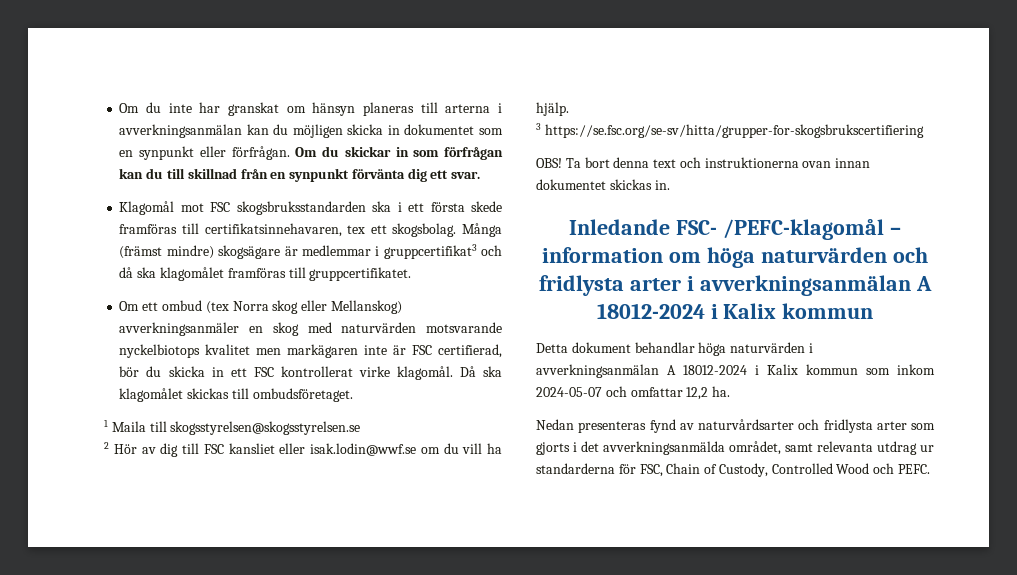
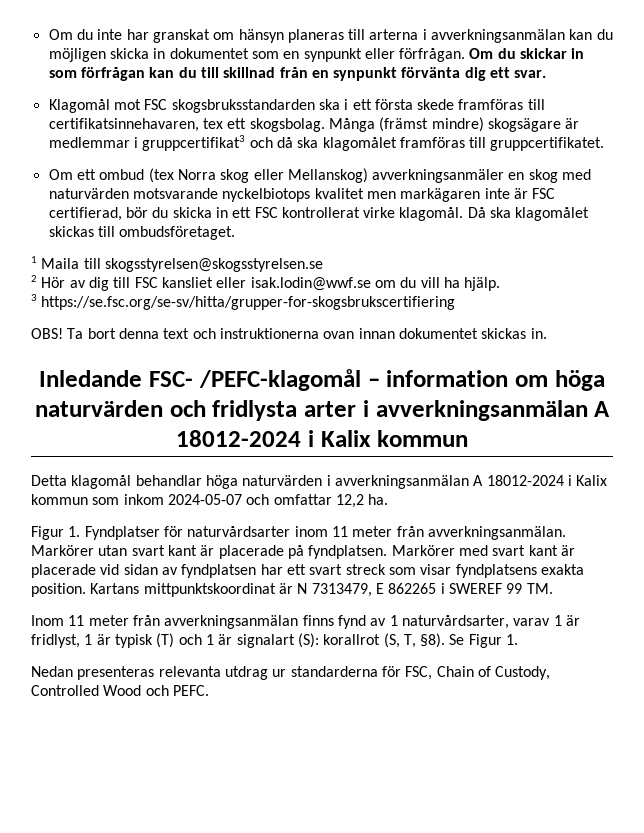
[571,342,631,353] dokument -> [71,475,132,489] klagomål
[536,419,935,433] [536,441,813,455] Nedan presenteras fynd av naturvårdsarter och fridlysta arter som gjorts i det avverkningsanmälda området, samt -> [31,526,566,540] [31,545,575,559] [31,564,584,578] [31,583,553,597] [31,615,580,629] [31,633,519,648] [31,666,155,680] Figur 1. Fyndplatser för naturvårdsarter inom 11 meter från avverkningsanmälan. Markörer utan svart kant är placerade på fyndplatsen. Markörer med svart kant är placerade vid sidan av fyndplatsen har ett svart streck som visar fyndplatsens exakta position. Kartans mittpunktskoordinat är N 7313479, E 862265 i SWEREF 99 TM. // Inom 11 meter från avverkningsanmälan finns fynd av 1 naturvårdsarter, varav 1 är fridlyst, 1 är typisk (T) och 1 är signalart (S): korallrot (S, T, §8). Se Figur 1. // Nedan presenteras

